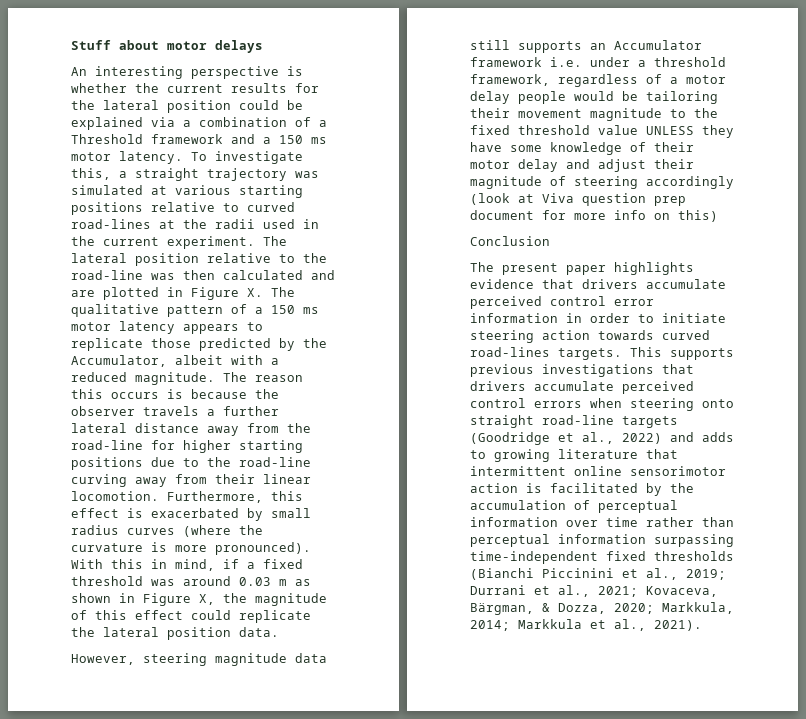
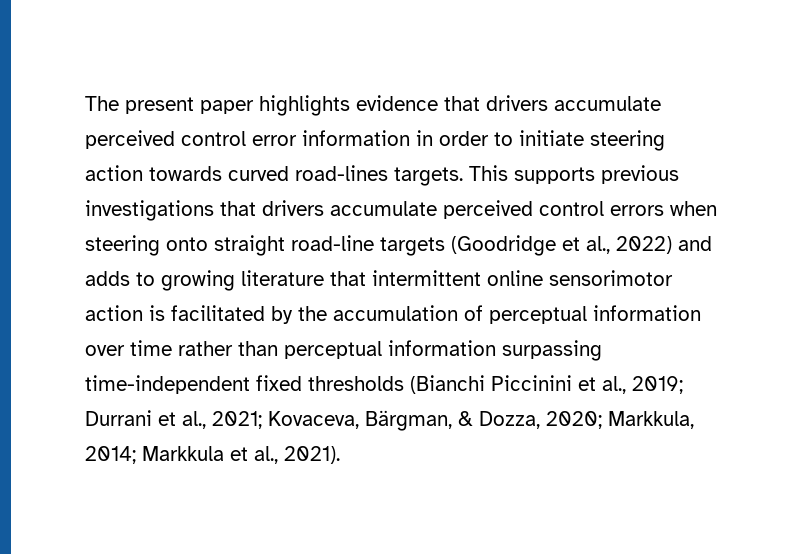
[71,40,263,53] [71,66,303,79] [71,83,319,93] [71,100,303,113] [71,117,327,130] [71,134,327,144] [71,151,303,164] [71,168,319,181] [71,185,303,198] [71,202,295,215] [71,219,319,229] [71,236,287,249] [71,253,327,266] [71,270,335,280] [71,287,295,300] [71,304,319,317] [71,321,263,334] [71,338,327,351] [71,355,279,367] [71,372,303,385] [71,389,279,399] [71,406,279,416] [71,423,311,436] [71,440,303,453] [71,457,311,470] [71,474,311,487] [71,491,303,503] [71,508,311,521] [71,525,263,537] [71,542,311,555] [71,559,303,571] [71,576,311,586] [71,593,327,606] [71,610,311,623] [71,627,279,640] [71,653,327,666] [470,40,702,53] [470,57,726,67] [470,74,726,87] [470,91,718,104] [470,108,718,121] [470,125,734,138] [470,142,694,155] [470,159,694,172] [470,176,734,189] [470,193,686,206] [470,210,718,222] [470,236,550,246] Stuff about motor delays // An interesting perspective is whether the current results for the lateral position could be explained via a combination of a Threshold framework and a 150 ms motor latency. To investigate this, a straight trajectory was simulated at various starting positions relative to curved road-lines at the radii used in the current experiment. The lateral position relative to the road-line was then calculated and are plotted in Figure X. The qualitative pattern of a 150 ms motor latency appears to replicate those predicted by the Accumulator, albeit with a reduced magnitude. The reason this occurs is because the observer travels a further lateral distance away from the road-line for higher starting positions due to the road-line curving away from their linear locomotion. Furthermore, this effect is exacerbated by small radius curves (where the curvature is more pronounced). With this in mind, if a fixed threshold was around 0.03 m as shown in Figure X, the magnitude of this effect could replicate the lateral position data. // However, steering magnitude data still supports an Accumulator framework i.e. under a threshold framework, regardless of a motor delay people would be tailoring their movement magnitude to the fixed threshold value UNLESS they have some knowledge of their motor delay and adjust their magnitude of steering accordingly (look at Viva question prep document for more info on this) // Conclusion // -> (85, 103) none

